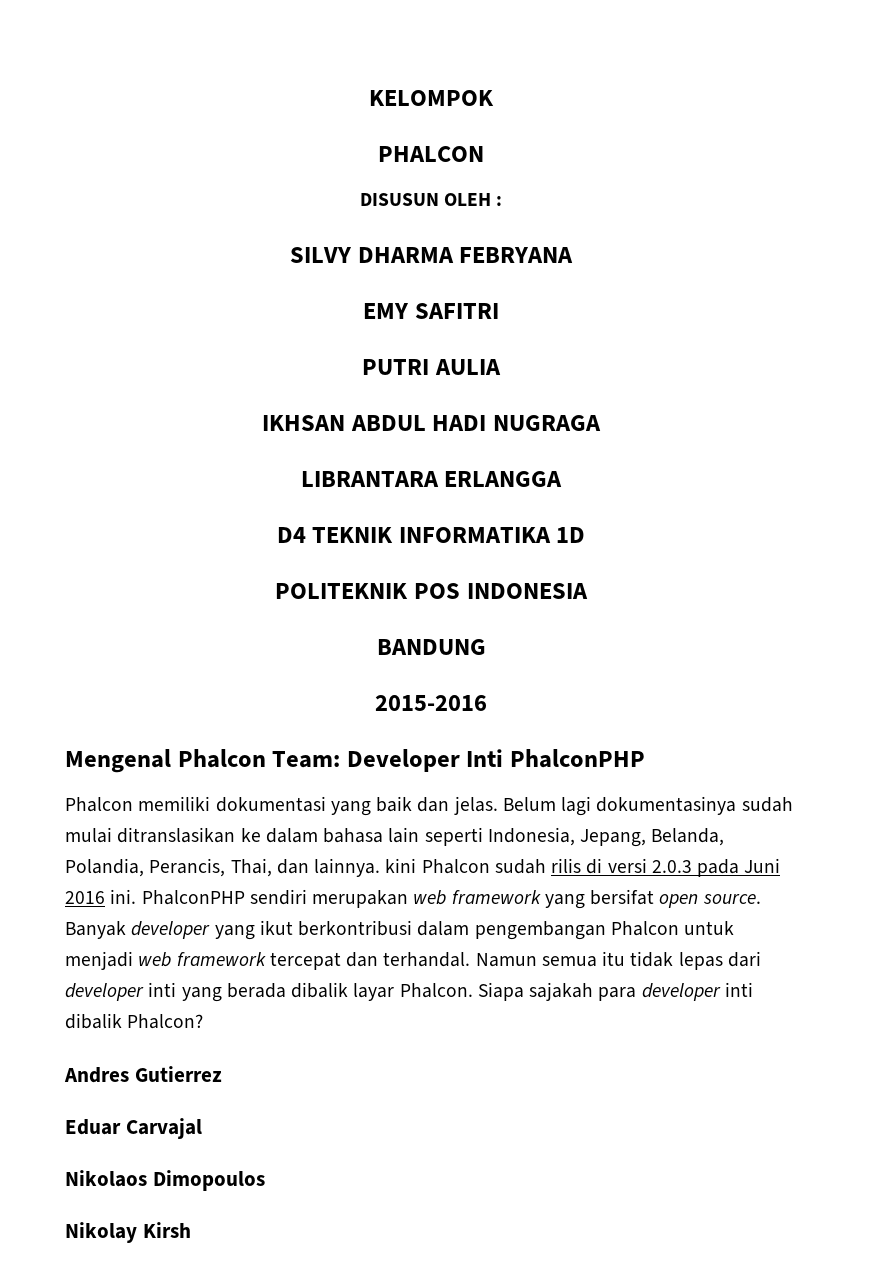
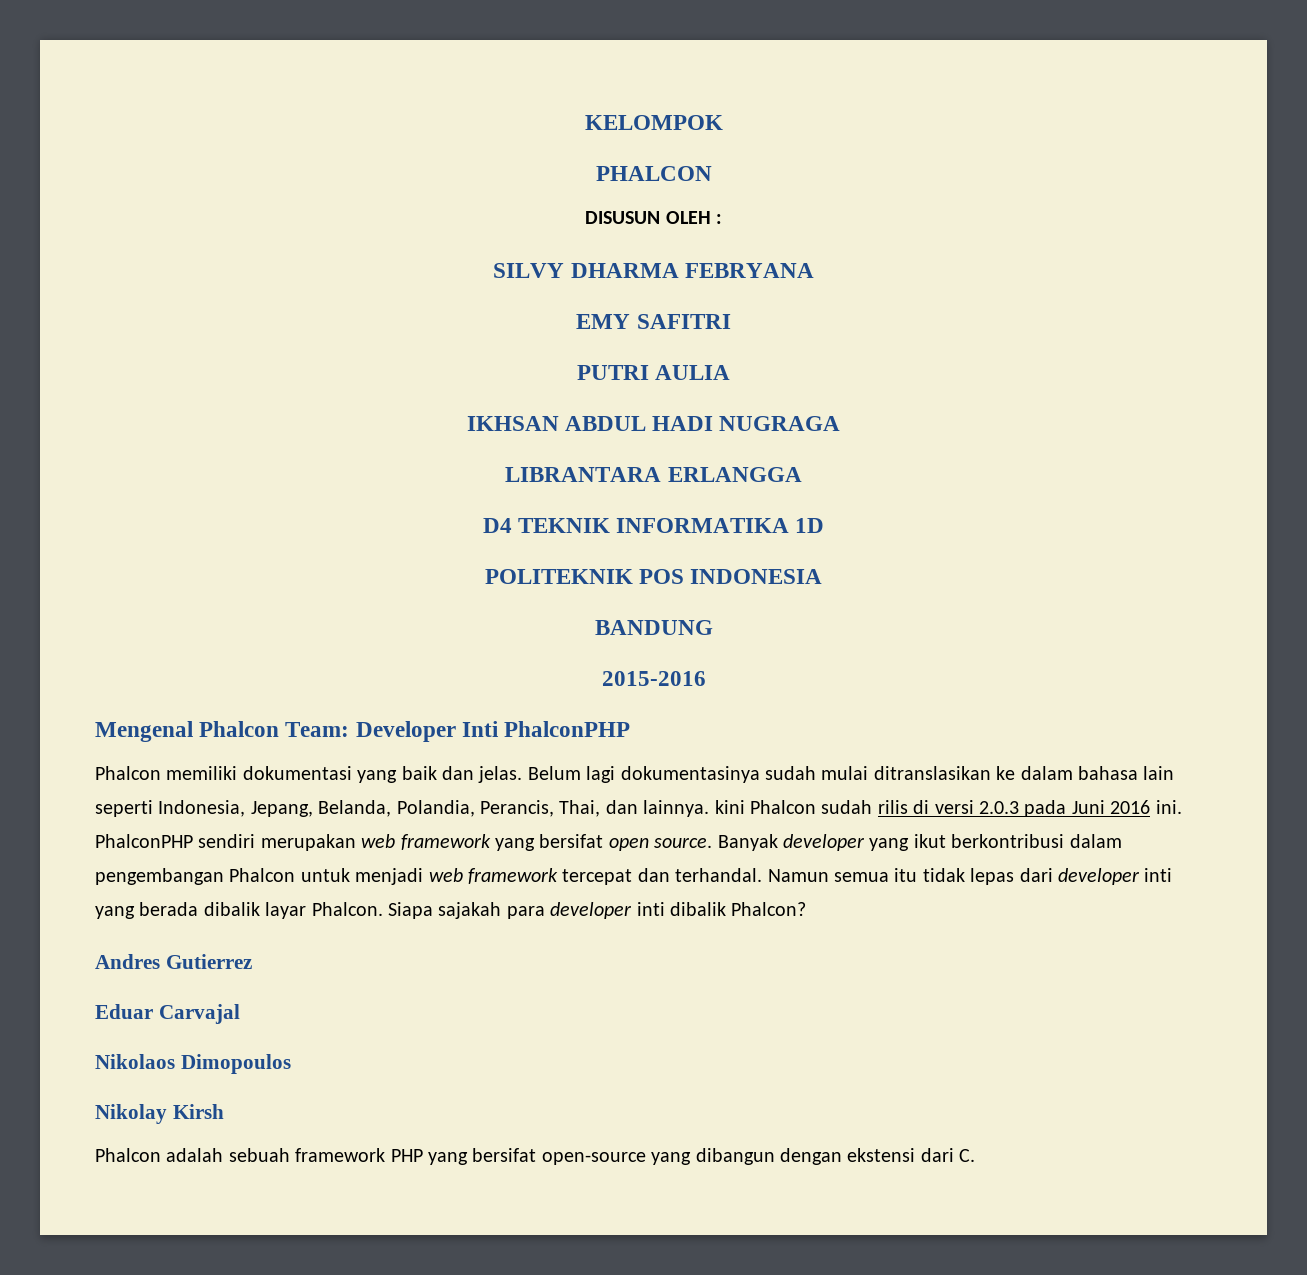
(191, 1230) none -> [95,1148,976,1165] // Phalcon adalah sebuah framework PHP yang bersifat open-source yang dibangun dengan ekstensi dari C.

